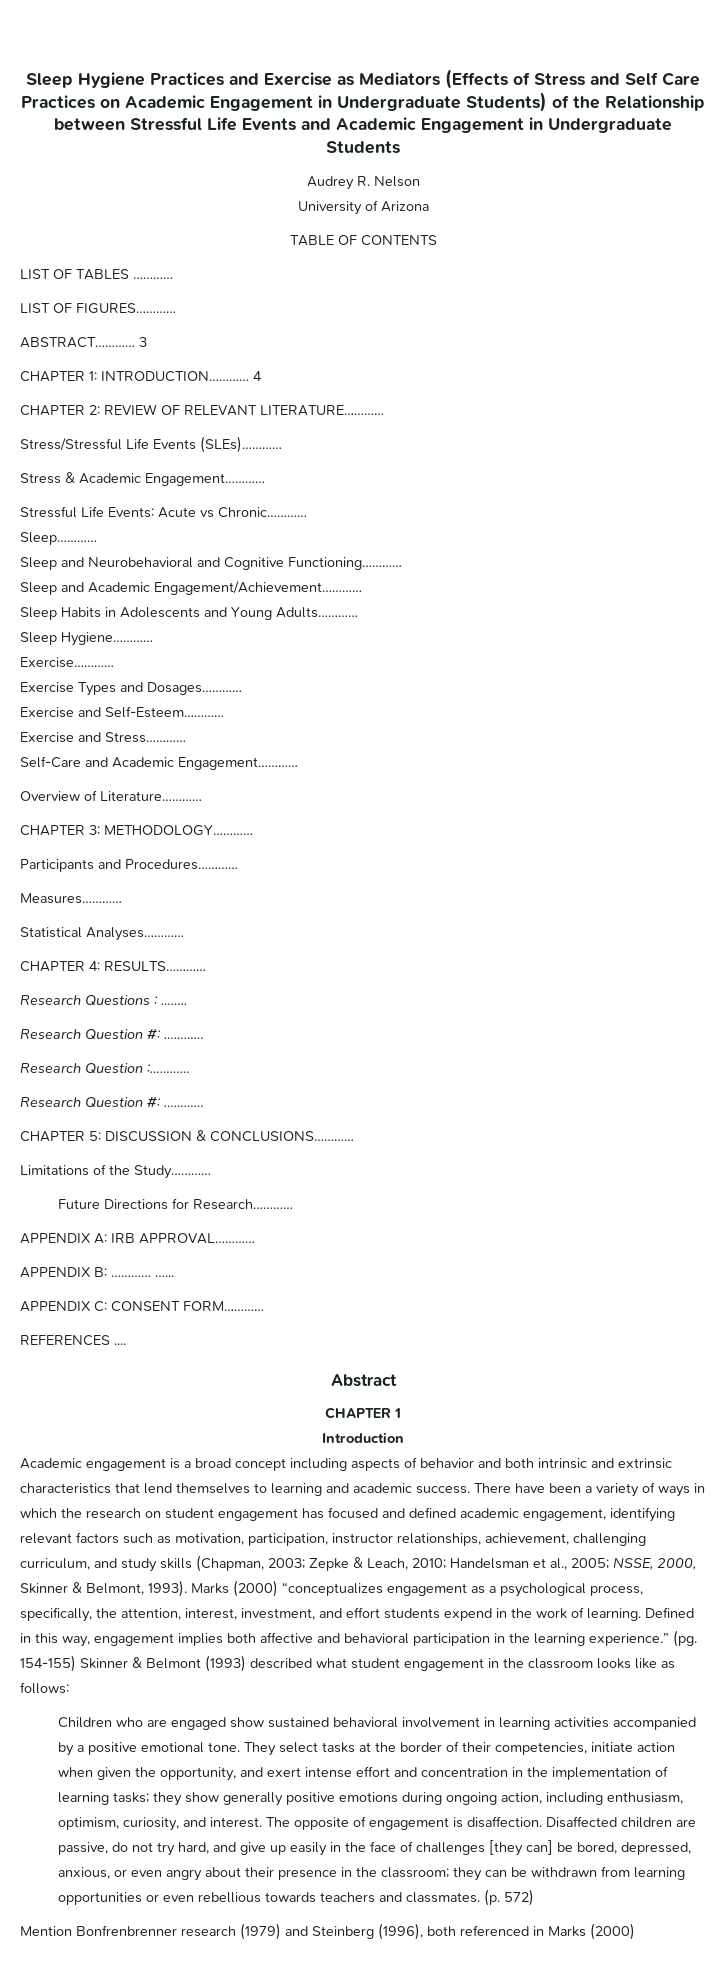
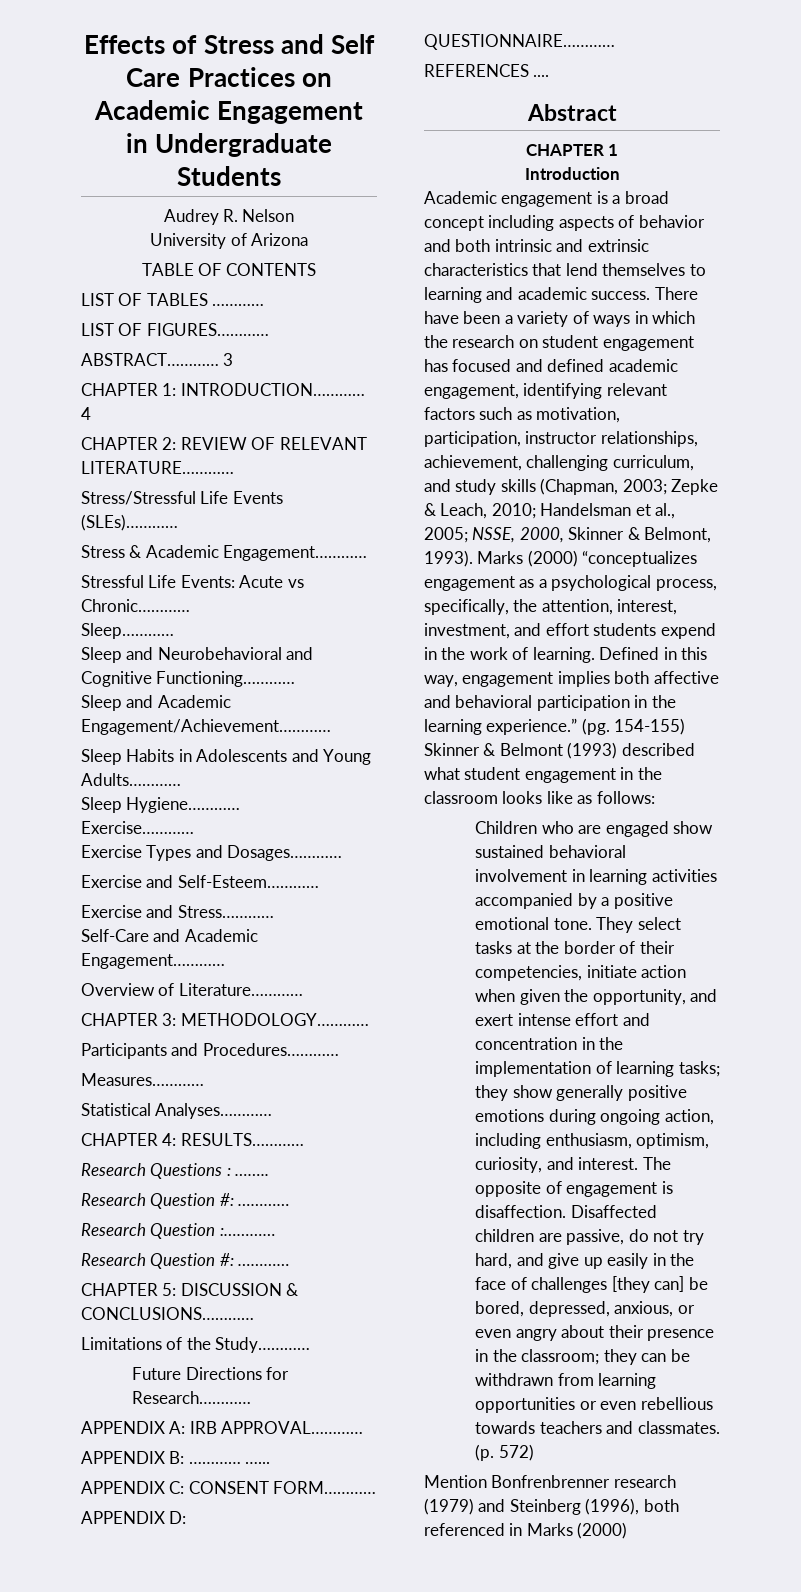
[26,69,508,89] Sleep Hygiene Practices and Exercise as Mediators (Effects -> [84,35,166,54] Effects
[466,92,705,112] [54,117,672,133] Students) of the Relationship between Stressful Life Events and Academic Engagement in Undergraduate -> (333, 145) none
(264, 1306) none -> [81,1511,187,1524] [424,34,615,50] // APPENDIX D: QUESTIONNAIRE…………

